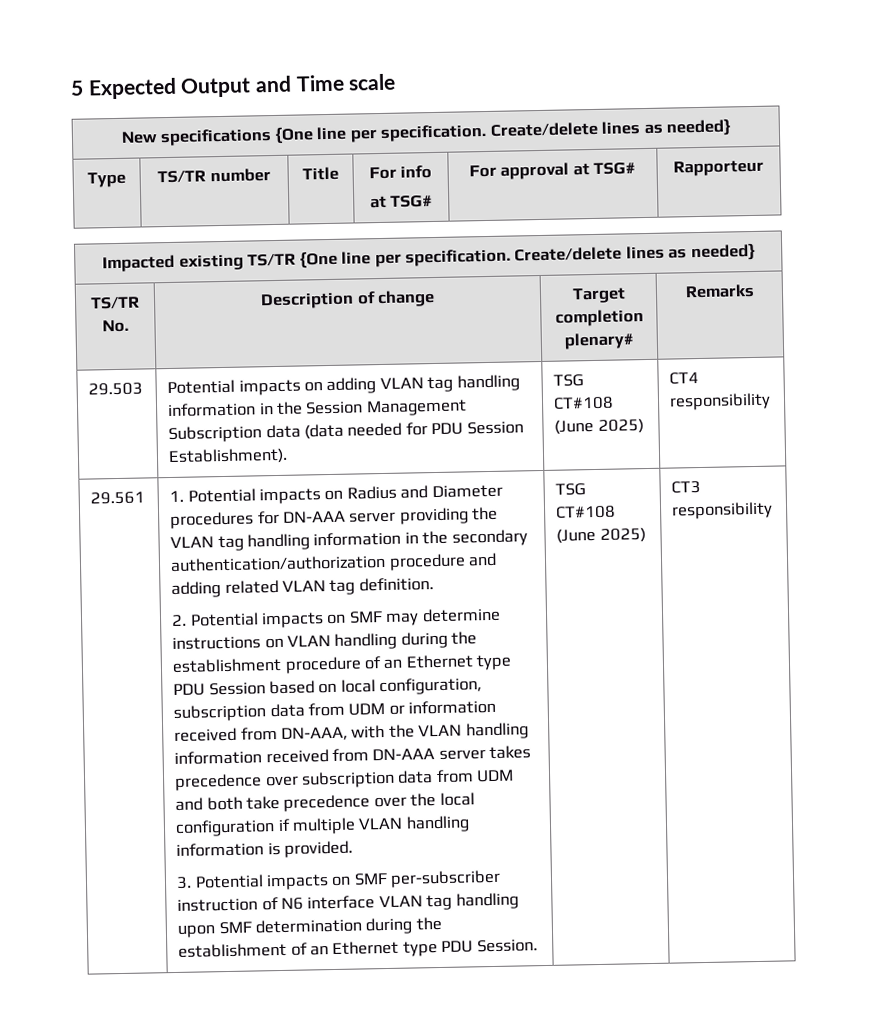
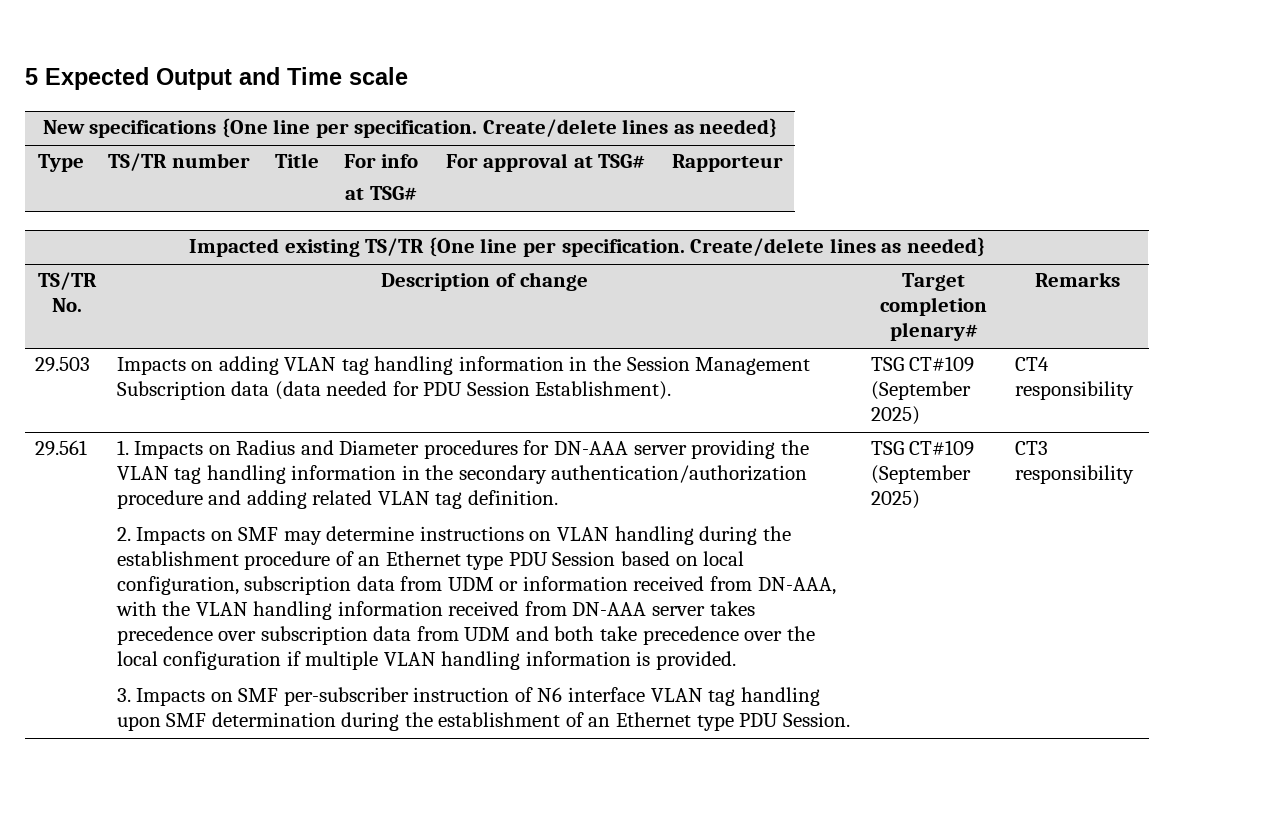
[167,379,301,396] Potential impacts -> [116,357,186,375] Impacts
[553,396,615,410] [554,418,595,435] CT#108 (June -> [909,356,975,372] [870,381,971,400] CT#109 (September
[187,488,322,505] Potential impacts -> [134,441,204,459] Impacts
[189,612,325,629] Potential impacts -> [136,527,206,545] Impacts
[194,874,330,891] Potential impacts -> [136,688,206,706] Impacts
[555,505,617,519] [556,527,597,544] CT#108 (June -> [909,440,975,456] [870,465,971,484] CT#109 (September

